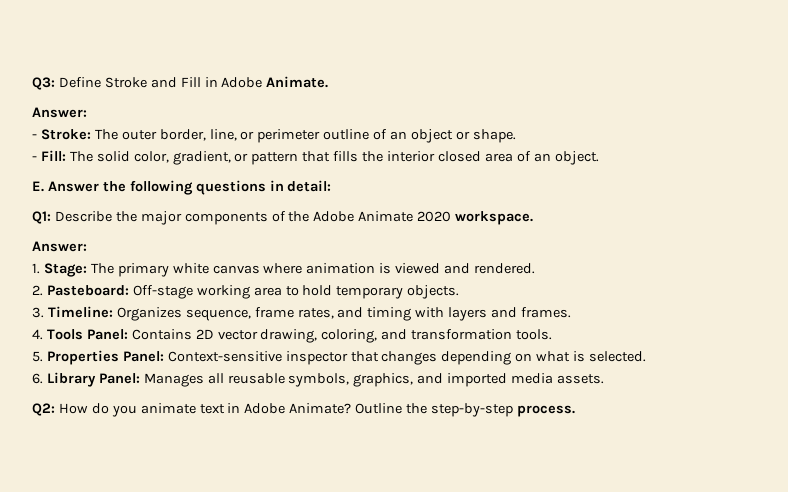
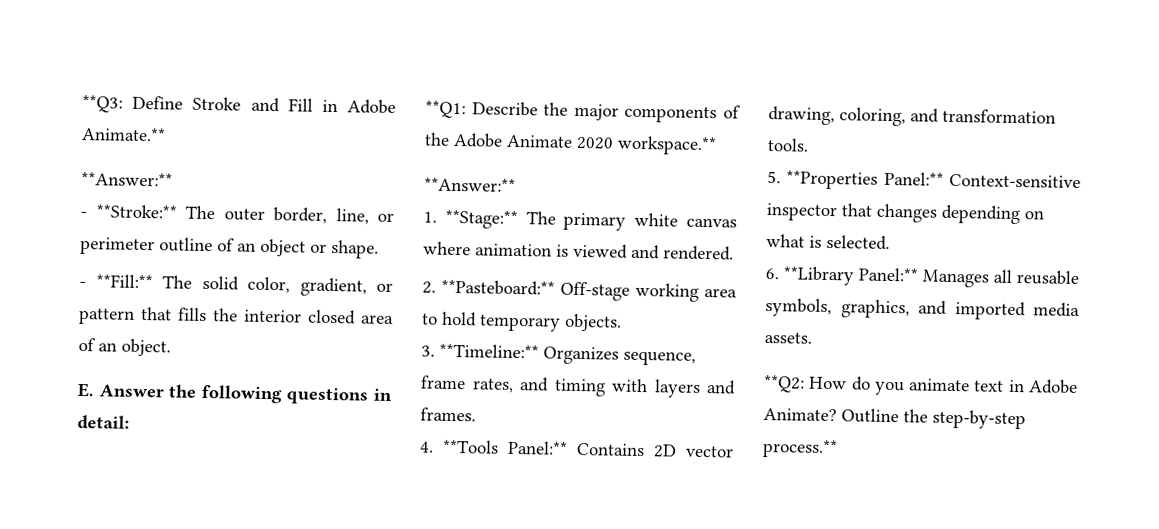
[32,77,55,90] Q3: -> [82,95,123,113] **Q3:
[266,76,329,88] [32,107,87,118] [32,129,91,140] Animate. // Answer: // - Stroke: -> [81,126,166,142] [81,171,173,187] [80,204,177,219] Animate.** // **Answer:** // - **Stroke:**
[40,150,66,161] Fill: -> [95,274,153,289] **Fill:**
[32,211,51,224] Q1: -> [425,100,466,119] **Q1:
[455,211,534,225] [32,241,87,252] workspace. // Answer: -> [617,135,717,156] [424,177,516,192] workspace.** // **Answer:**
[43,263,87,277] Stage: -> [444,209,518,230] **Stage:**
[46,285,129,296] Pasteboard: -> [441,279,555,296] **Pasteboard:**
[47,306,113,318] Timeline: -> [439,343,539,359] **Timeline:**
[46,329,128,340] Tools Panel: -> [442,439,568,455] **Tools Panel:**
[46,350,164,365] Properties Panel: -> [786,170,944,190] **Properties Panel:**
[46,372,140,387] Library Panel: -> [783,266,918,286] **Library Panel:**
[32,403,55,416] Q2: -> [763,374,805,393] **Q2:
[516,405,575,417] process. -> [762,438,838,459] process.**

